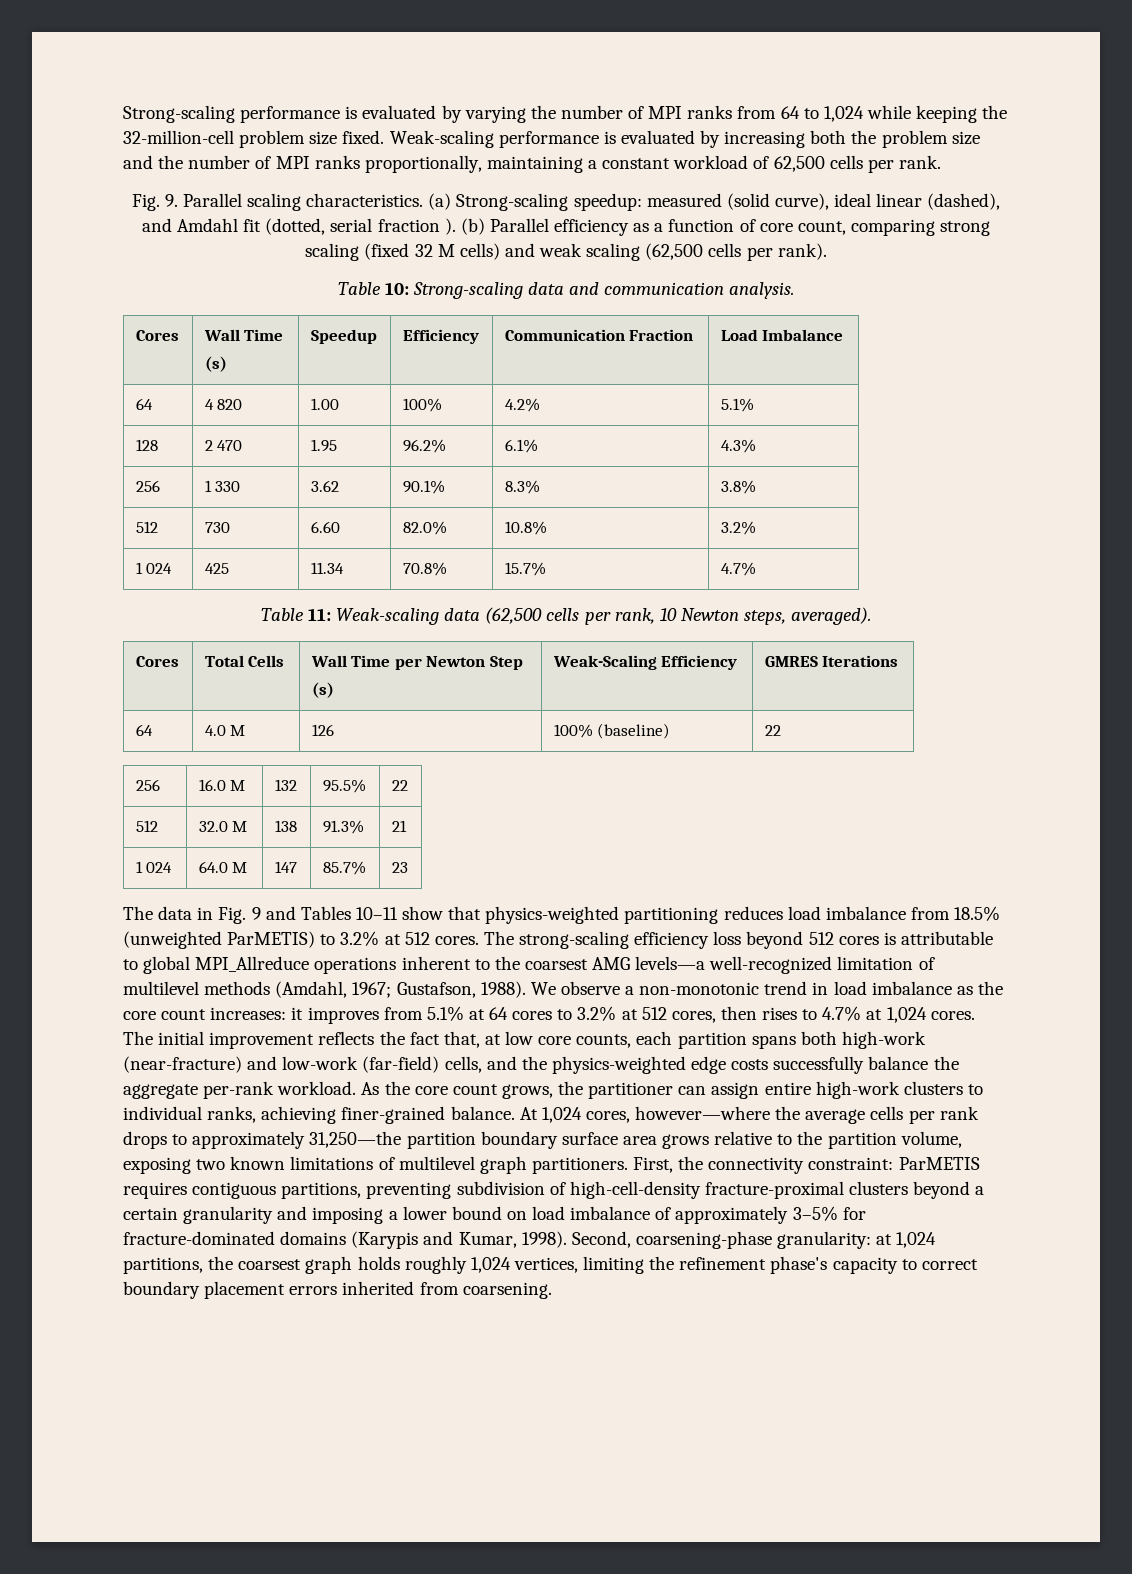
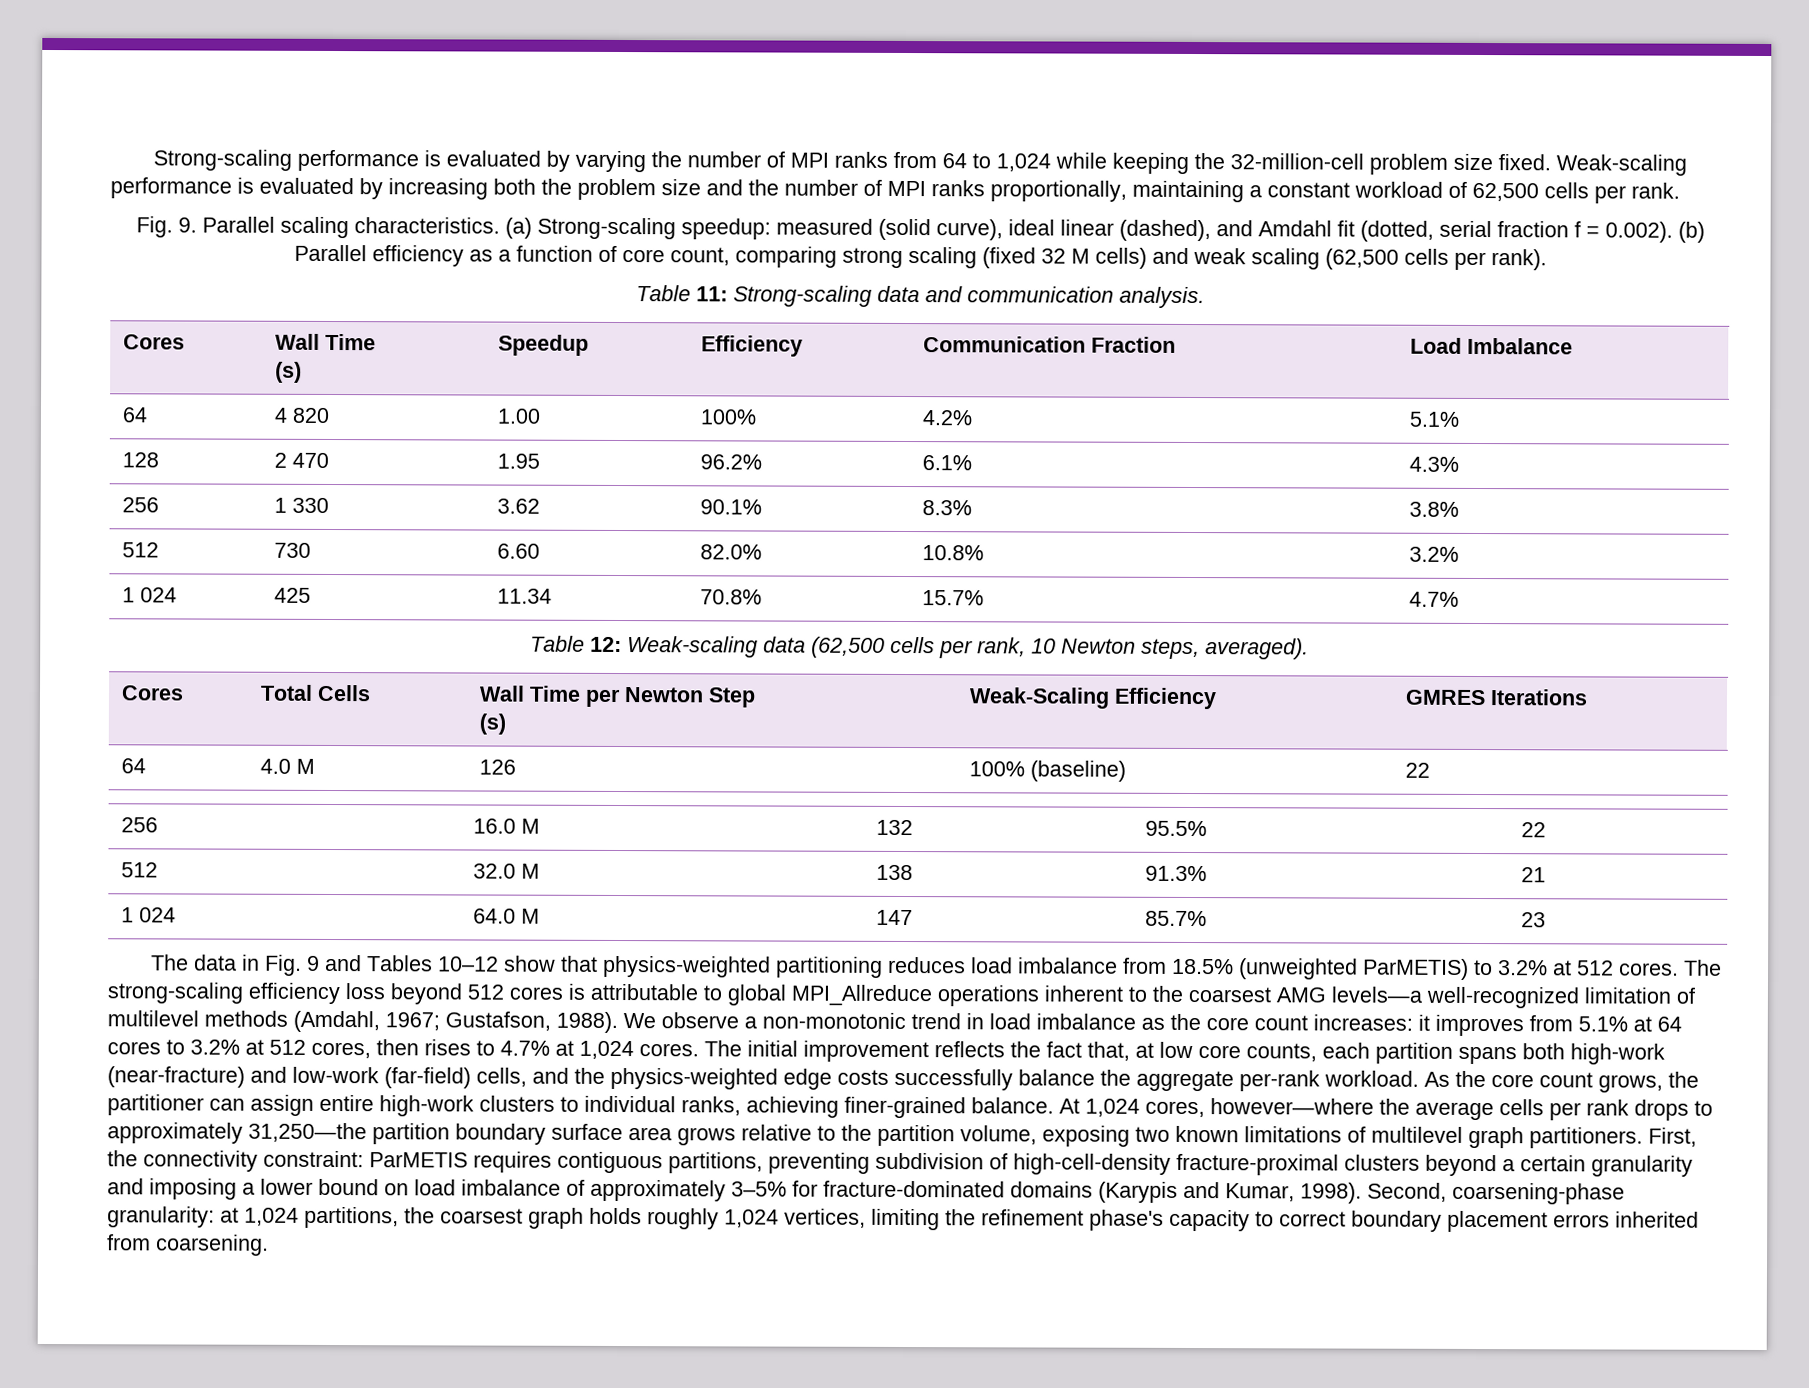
[444,218,456,235] ). -> [1573,221,1673,243] f = 0.002).
[384,282,409,295] 10: -> [695,286,728,302] 11:
[307,608,331,621] 11: -> [589,636,622,653] 12:
[355,907,398,920] 10–11 -> [438,956,500,972] 10–12

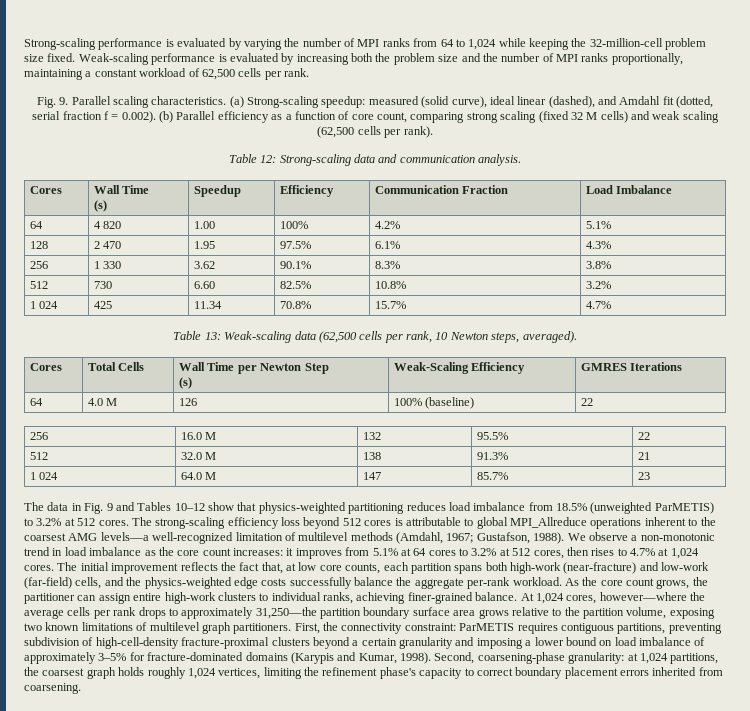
[695,286,728,302] 11: -> [260,155,277,163] 12:
[699,454,762,470] 96.2% -> [280,241,312,249] 97.5%
[699,544,762,560] 82.0% -> [280,281,312,289] 82.5%
[589,636,622,653] 12: -> [204,332,221,340] 13:

